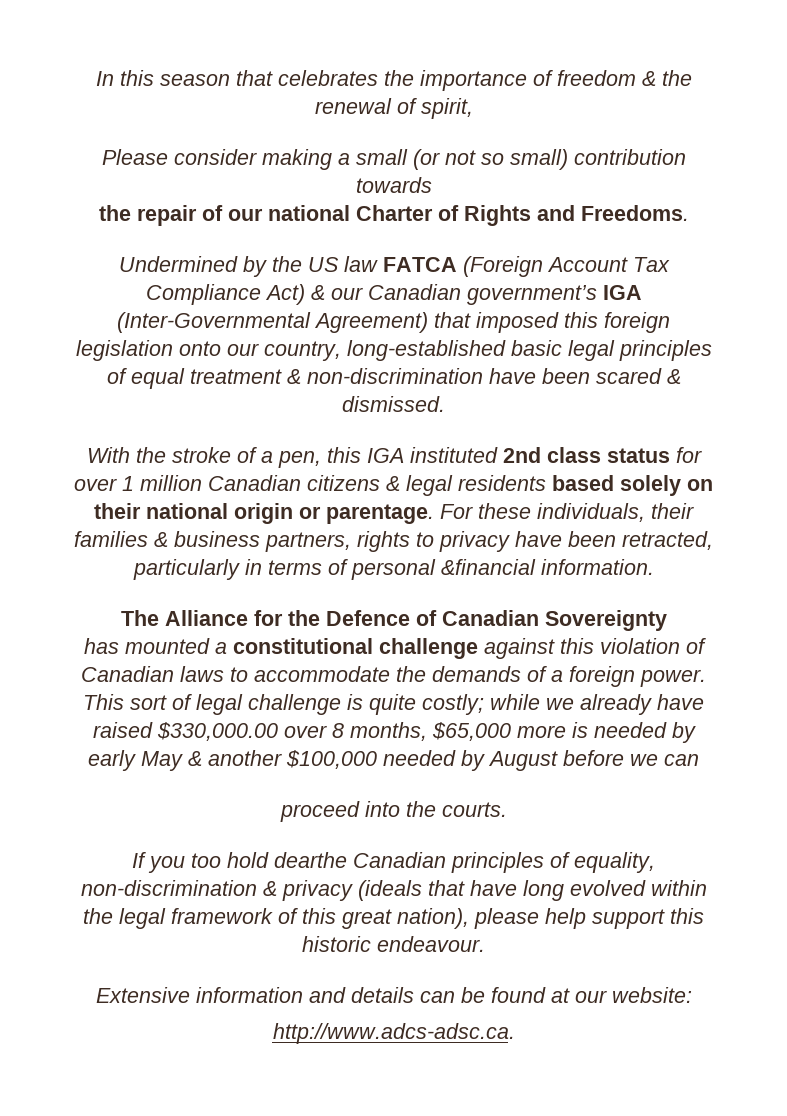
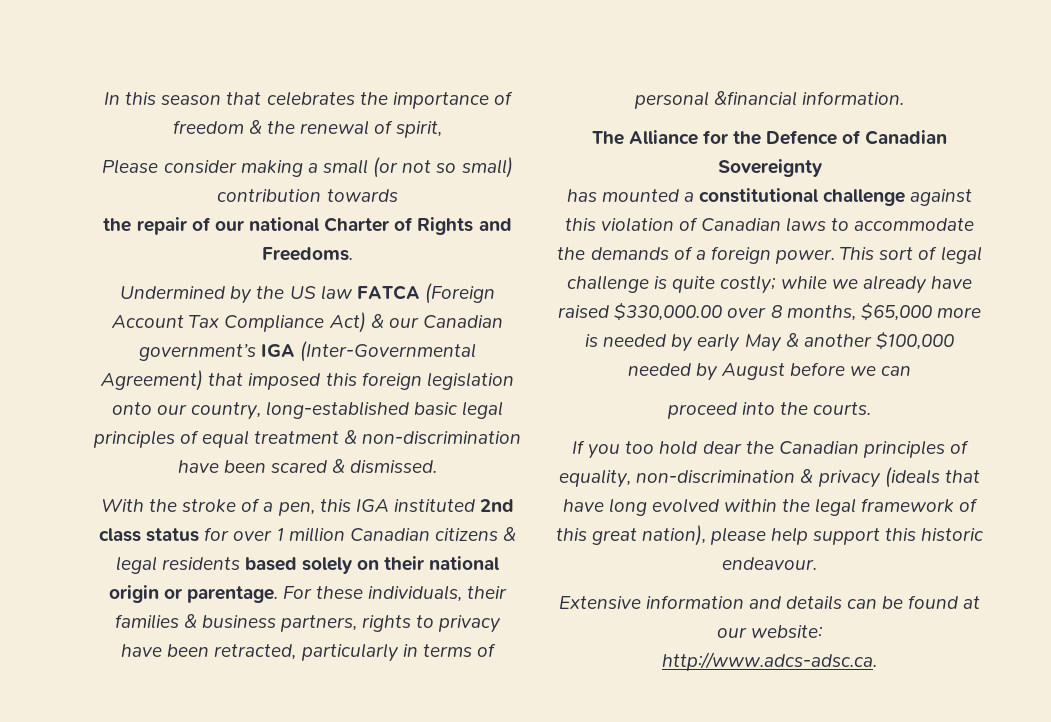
[274,852,347,868] dearthe -> [702,441,774,454] dear the

